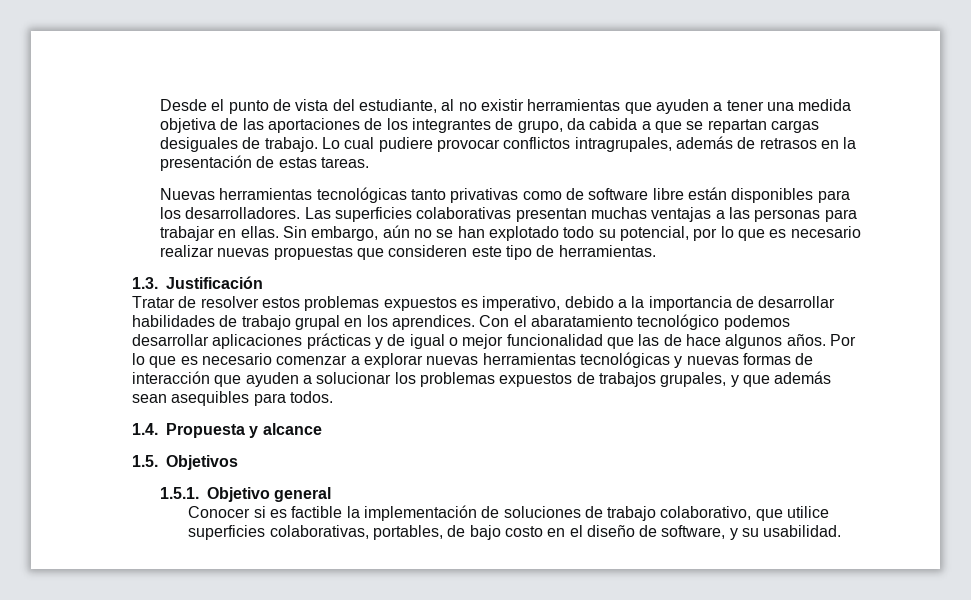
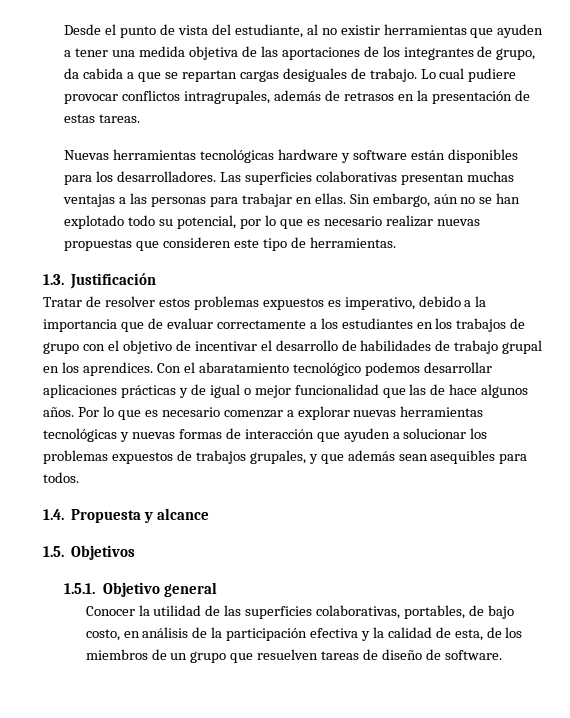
[411,188,684,203] tanto privativas como de software libre -> [278,149,407,163] hardware y software
[735,296,836,308] de desarrollar -> [121,318,526,332] [43,340,357,354] que de evaluar correctamente a los estudiantes en los trabajos de grupo con el objetivo de incentivar el desarrollo de
[253,505,830,521] si es factible la implementación de soluciones de trabajo colaborativo, que utilice -> [138,605,242,616] la utilidad de las
[504,525,842,540] costo en el diseño de software, y su usabilidad. -> [85,627,523,641] [85,649,502,663] costo, en análisis de la participación efectiva y la calidad de esta, de los miembros de un grupo que resuelven tareas de diseño de software.

